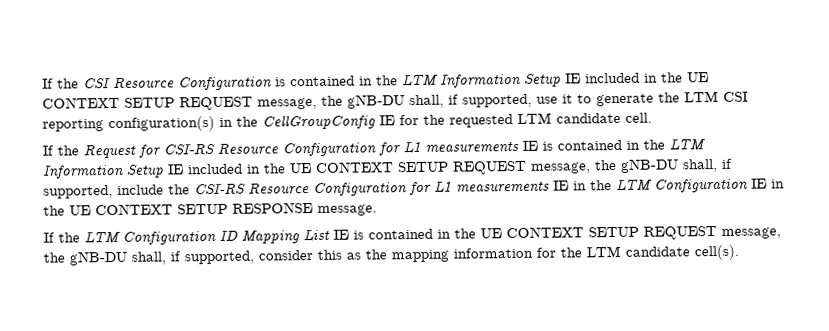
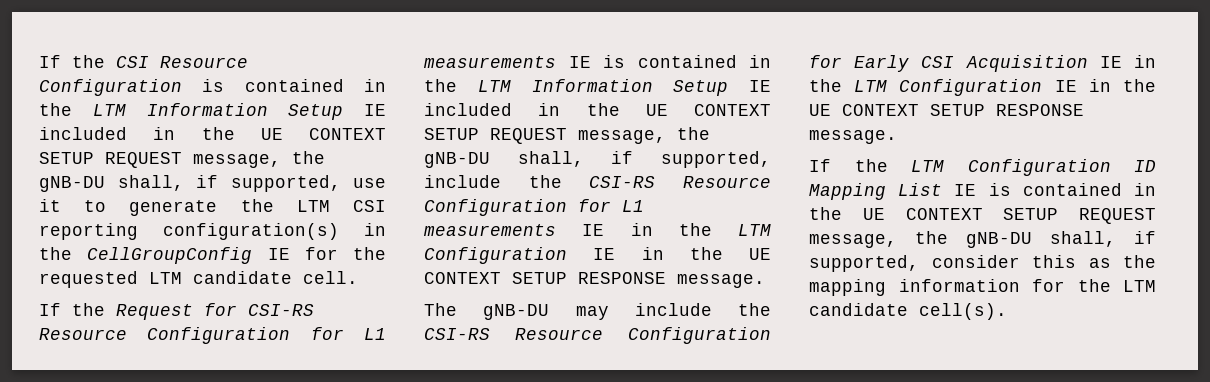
(377, 210) none -> [424,303,771,320] [424,327,771,344] [809,55,1156,72] [809,79,1156,96] [809,104,1084,116] [809,130,897,144] // The gNB-DU may include the CSI-RS Resource Configuration for Early CSI Acquisition IE in the LTM Configuration IE in the UE CONTEXT SETUP RESPONSE message.

